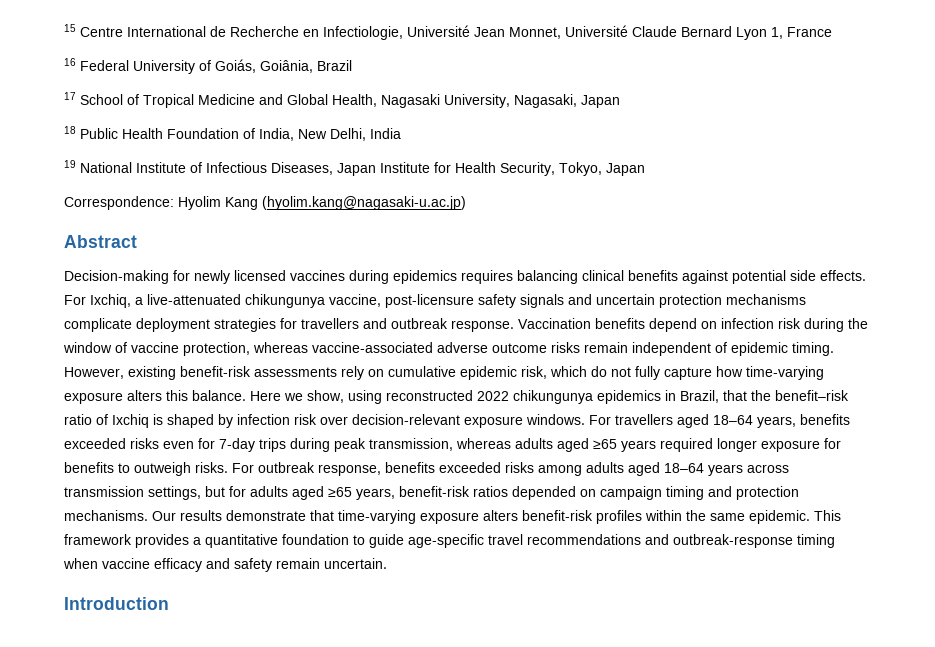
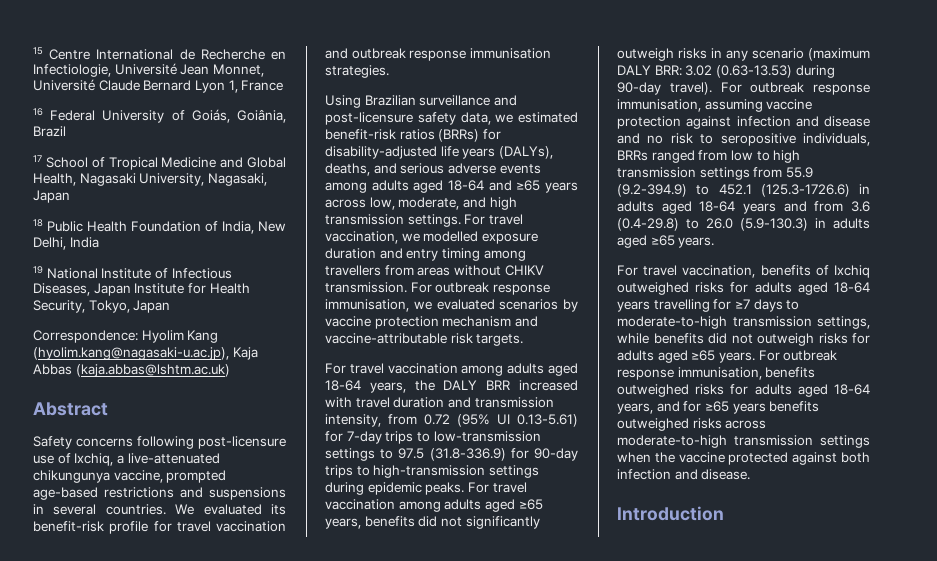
[262,196,466,210] [64,235,137,248] [64,270,866,284] [64,295,86,305] (hyolim.kang@nagasaki-u.ac.jp) // Abstract // Decision-making for newly licensed vaccines during epidemics requires balancing clinical benefits against potential side effects. For -> [33,347,258,360] [33,364,230,377] [33,402,108,416] [33,436,286,449] [33,453,71,464] (hyolim.kang@nagasaki-u.ac.jp), Kaja Abbas (kaja.abbas@lshtm.ac.uk) // Abstract // Safety concerns following post-licensure use of
[385,294,806,308] [64,318,868,332] [63,342,834,356] [64,366,824,380] [64,390,849,404] [64,414,850,428] [64,438,841,452] [64,462,789,476] [64,486,799,500] [64,510,841,524] [64,534,835,548] [63,558,387,572] post-licensure safety signals and uncertain protection mechanisms complicate deployment strategies for travellers and outbreak response. Vaccination benefits depend on infection risk during the window of vaccine protection, whereas vaccine-associated adverse outcome risks remain independent of epidemic timing. However, existing benefit-risk assessments rely on cumulative epidemic risk, which do not fully capture how time-varying exposure alters this balance. Here we show, using reconstructed 2022 chikungunya epidemics in Brazil, that the benefit–risk ratio of Ixchiq is shaped by infection risk over decision-relevant exposure windows. For travellers aged 18–64 years, benefits exceeded risks even for 7-day trips during peak transmission, whereas adults aged ≥65 years required longer exposure for benefits to outweigh risks. For outbreak response, benefits exceeded risks among adults aged 18–64 years across transmission settings, but for adults aged ≥65 years, benefit-risk ratios depended on campaign timing and protection mechanisms. Our results demonstrate that time-varying exposure alters benefit-risk profiles within the same epidemic. This framework provides a quantitative foundation to guide age-specific travel recommendations and outbreak-response timing when vaccine efficacy and safety remain uncertain. -> [166,470,227,483] [33,487,286,500] [33,504,286,515] [33,521,286,534] [325,48,551,61] [325,65,389,78] [325,95,517,108] [325,112,578,125] [325,129,501,142] [325,146,553,159] [325,163,541,176] [325,180,578,193] [325,197,517,210] [325,214,523,227] [325,231,538,244] [325,248,526,261] [325,265,544,276] [325,282,550,295] [325,299,578,312] [325,316,538,329] [325,333,524,346] [325,363,578,376] [325,380,578,393] [325,397,554,408] [325,414,578,427] [325,431,541,444] [325,448,578,461] [325,465,539,478] [325,482,527,495] [325,499,543,512] [325,516,540,529] [617,48,870,61] [617,65,835,78] [617,82,870,95] [617,99,813,112] [617,116,870,129] [617,133,870,146] [617,150,801,163] [617,167,813,180] [617,184,870,197] [617,201,870,214] [617,218,870,231] [617,235,715,248] [617,265,870,278] [617,282,870,295] [617,299,800,312] [617,316,870,329] [617,333,870,346] [617,350,838,363] [617,367,816,380] [617,384,870,397] [617,401,820,414] [617,418,767,431] [617,435,870,448] [617,452,870,465] [617,469,751,480] prompted age-based restrictions and suspensions in several countries. We evaluated its benefit-risk profile for travel vaccination and outbreak response immunisation strategies. // Using Brazilian surveillance and post-licensure safety data, we estimated benefit-risk ratios (BRRs) for disability-adjusted life years (DALYs), deaths, and serious adverse events among adults aged 18-64 and ≥65 years across low, moderate, and high transmission settings. For travel vaccination, we modelled exposure duration and entry timing among travellers from areas without CHIKV transmission. For outbreak response immunisation, we evaluated scenarios by vaccine protection mechanism and vaccine-attributable risk targets. // For travel vaccination among adults aged 18-64 years, the DALY BRR increased with travel duration and transmission intensity, from 0.72 (95% UI 0.13-5.61) for 7-day trips to low-transmission settings to 97.5 (31.8-336.9) for 90-day trips to high-transmission settings during epidemic peaks. For travel vaccination among adults aged ≥65 years, benefits did not significantly outweigh risks in any scenario (maximum DALY BRR: 3.02 (0.63-13.53) during 90-day travel). For outbreak response immunisation, assuming vaccine protection against infection and disease and no risk to seropositive individuals, BRRs ranged from low to high transmission settings from 55.9 (9.2-394.9) to 452.1 (125.3-1726.6) in adults aged 18-64 years and from 3.6 (0.4-29.8) to 26.0 (5.9-130.3) in adults aged ≥65 years. // For travel vaccination, benefits of Ixchiq outweighed risks for adults aged 18-64 years travelling for ≥7 days to moderate-to-high transmission settings, while benefits did not outweigh risks for adults aged ≥65 years. For outbreak response immunisation, benefits outweighed risks for adults aged 18-64 years, and for ≥65 years benefits outweighed risks across moderate-to-high transmission settings when the vaccine protected against both infection and disease.

